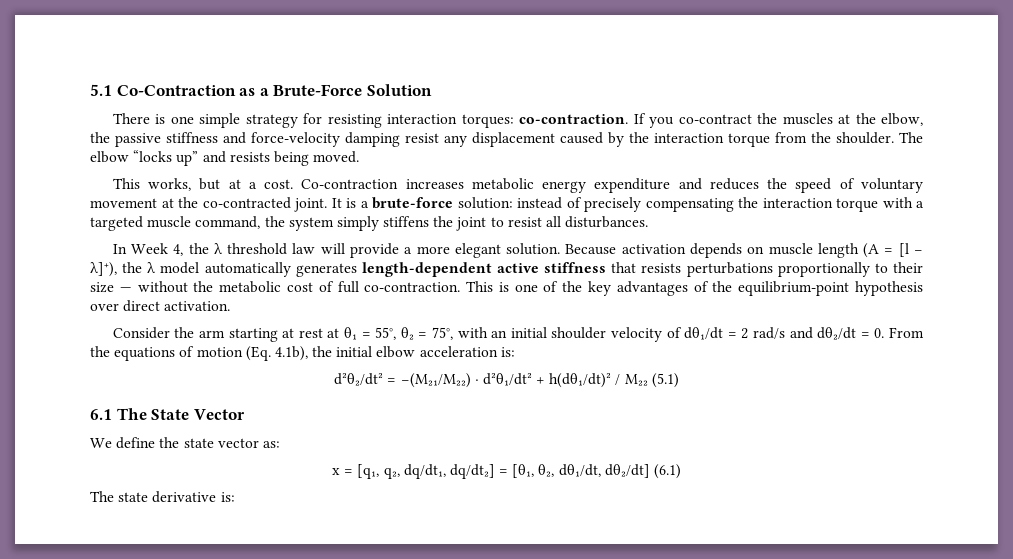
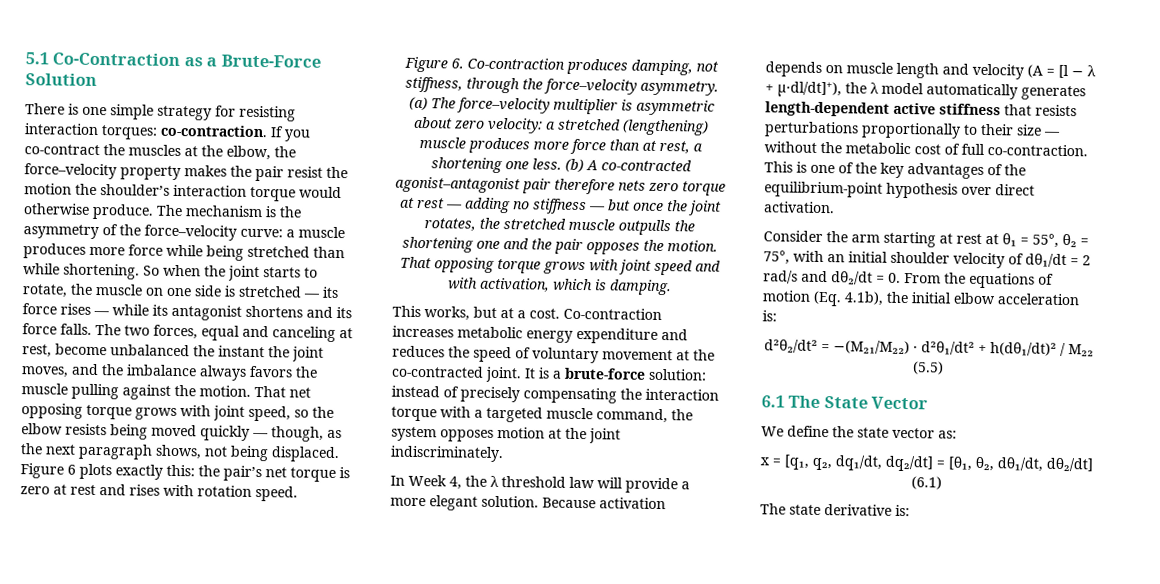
[115,132,923,147] [90,150,360,166] passive stiffness and force-velocity damping resist any displacement caused by the interaction torque from the shoulder. The elbow “locks up” and resists being moved. -> [24,163,348,182] [24,183,342,202] [23,203,302,220] [23,224,345,241] [23,243,345,261] [23,263,318,282] [22,283,339,299] [22,303,352,321] [22,323,353,342] [22,343,324,362] [21,363,318,381] [21,383,311,400] [21,403,334,422] [21,423,342,442] [20,443,340,463] [20,463,350,482] [20,484,298,502] [404,56,719,76] [404,76,719,96] [408,96,715,116] [414,116,709,136] [419,137,703,155] [430,157,692,174] [395,176,726,196] [400,197,722,216] [424,217,695,236] [401,236,718,255] [399,256,721,276] [447,277,672,296] force–velocity property makes the pair resist the motion the shoulder’s interaction torque would otherwise produce. The mechanism is the asymmetry of the force–velocity curve: a muscle produces more force while being stretched than while shortening. So when the joint starts to rotate, the muscle on one side is stretched — its force rises — while its antagonist shortens and its force falls. The two forces, equal and canceling at rest, become unbalanced the instant the joint moves, and the imbalance always favors the muscle pulling against the motion. That net opposing torque grows with joint speed, so the elbow resists being moved quickly — though, as the next paragraph shows, not being displaced. Figure 6 plots exactly this: the pair’s net torque is zero at rest and rises with rotation speed. // Figure 6. Co-contraction produces damping, not stiffness, through the force–velocity asymmetry. (a) The force–velocity multiplier is asymmetric about zero velocity: a stretched (lengthening) muscle produces more force than at rest, a shortening one less. (b) A co-contracted agonist–antagonist pair therefore nets zero torque at rest — adding no stiffness — but once the joint rotates, the stretched muscle outpulls the shortening one and the pair opposes the motion. That opposing torque grows with joint speed and with activation, which is damping.
[336,216,649,231] simply stiffens the joint to resist all disturbances. -> [440,426,621,444] [390,445,504,463] opposes motion at the joint indiscriminately.
(859, 250) none -> [942,63,1024,80] and velocity
[90,262,117,277] λ]⁺), -> [1087,65,1096,77] [765,81,842,98] λ + μ·dl/dt]⁺),
[651,373,679,388] (5.1) -> [913,361,944,375] (5.5)
[403,464,495,479] dq/dt₁, dq/dt₂] -> [835,455,933,472] dq₁/dt, dq₂/dt]

